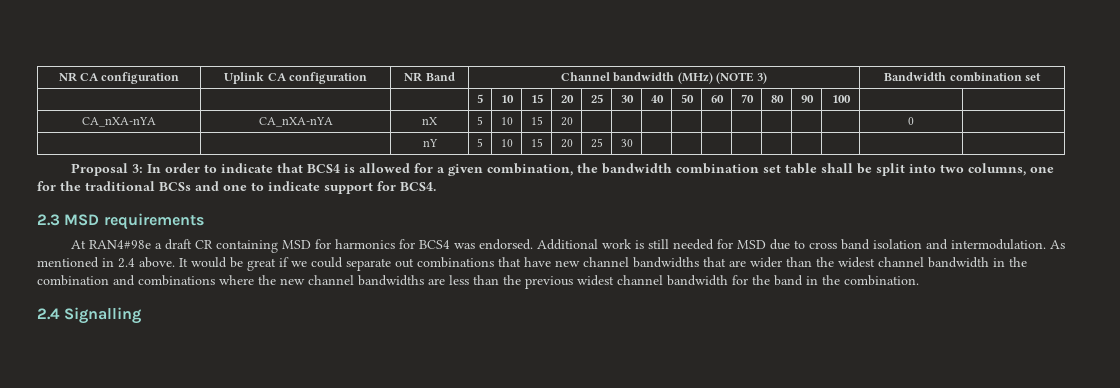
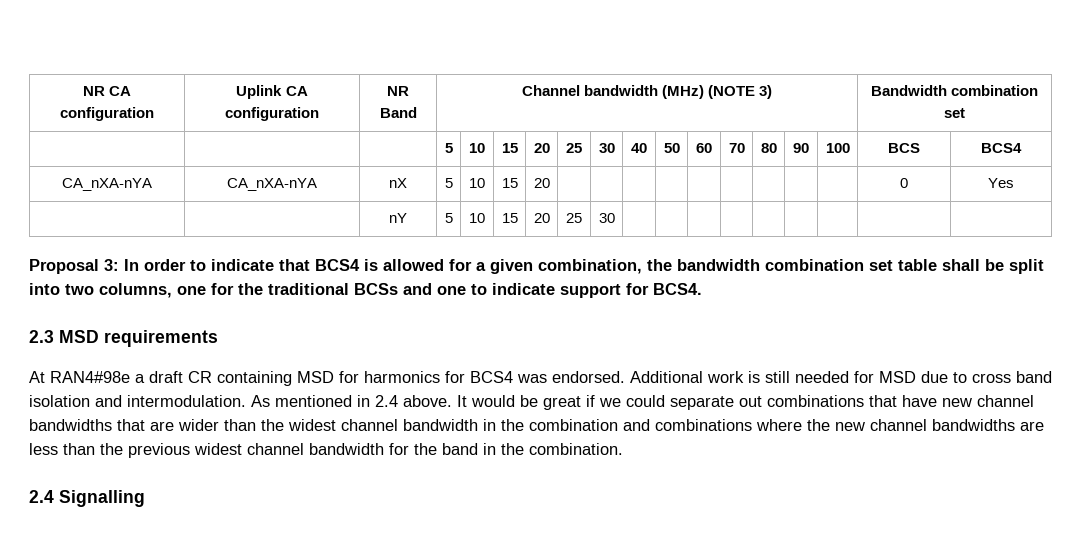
(851, 99) | -> [888,143,920,153] [981,143,1022,153] BCS | BCS4
(914, 121) none -> [988,178,1014,188] Yes

